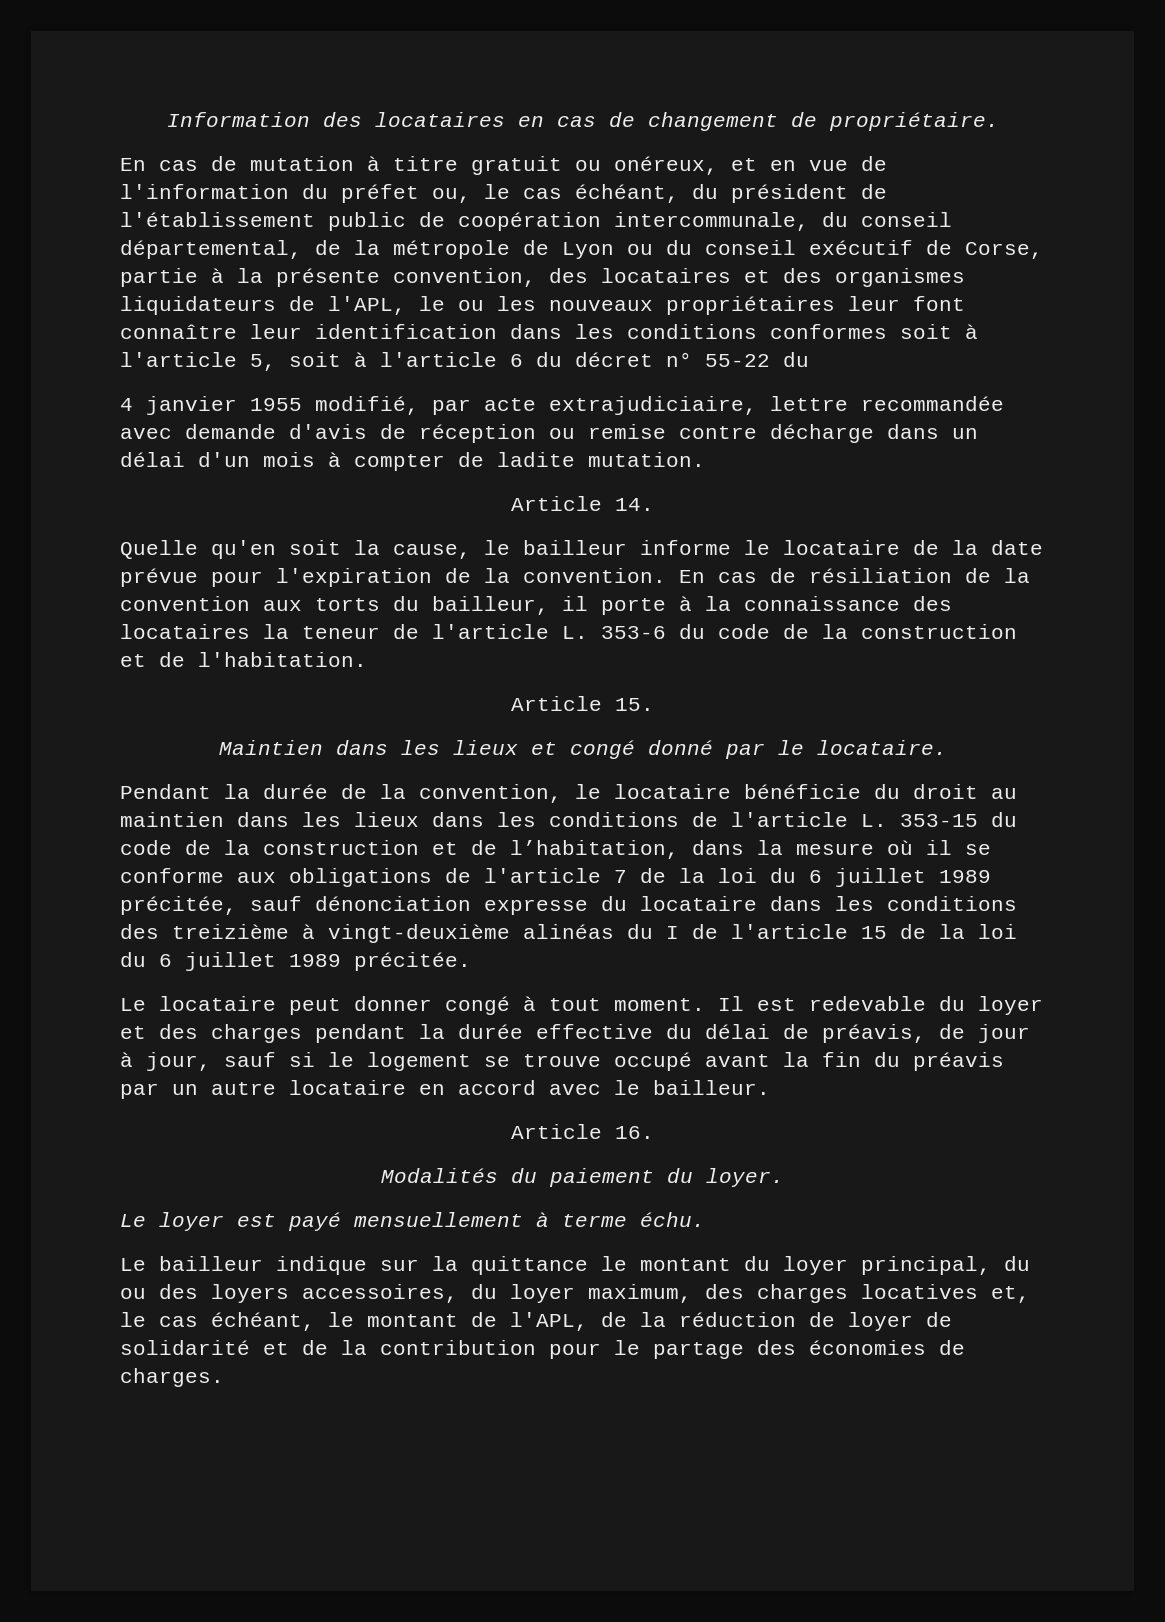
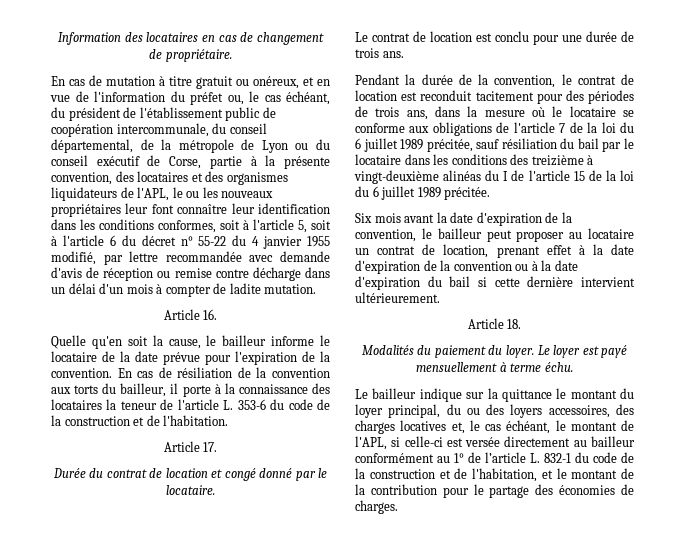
[770,324,887,339] conformes -> [158,220,216,233] conformes,
(809, 359) // -> (247, 240) none
[484,396,757,415] acte extrajudiciaire, -> (123, 259) none
[615,498,654,511] 14. -> [203,309,218,320] 16.
[615,698,654,711] [218,740,518,755] 15. // Maintien dans les lieux -> [203,442,218,452] [52,468,208,478] 17. // Durée du contrat de location
(947, 747) none -> [355,31,634,45] [355,48,404,58] // Le contrat de location est conclu pour une durée de trois ans.
[614,784,1017,799] [120,812,1017,827] [120,840,679,859] locataire bénéficie du droit au maintien dans les lieux dans les conditions de l'article L. 353-15 du code de la construction et de l’habitation, -> [577,74,634,85] [355,90,634,104] [355,106,428,120] contrat de location est reconduit tacitement pour des périodes de trois ans,
[926,840,952,855] il -> [552,106,616,117] le locataire
[315,896,627,915] dénonciation expresse du -> [501,138,634,152] résiliation du bail par le
[120,996,1043,1015] [120,1024,1030,1043] [120,1052,1004,1071] [120,1080,770,1099] [511,1124,654,1139] Le locataire peut donner congé à tout moment. Il est redevable du loyer et des charges pendant la durée effective du délai de préavis, de jour à jour, sauf si le logement se trouve occupé avant la fin du préavis par un autre locataire en accord avec le bailleur. // Article 16. -> [355,212,572,226] [355,228,634,242] [355,244,634,258] [355,260,578,274] [355,276,635,290] [355,292,440,303] [467,318,522,329] Six mois avant la date d'expiration de la convention, le bailleur peut proposer au locataire un contrat de location, prenant effet à la date d'expiration de la convention ou à la date d'expiration du bail si cette dernière intervient ultérieurement. // Article 18.
(784, 1177) // -> (534, 351) none
[471,1284,692,1303] du loyer maximum, -> (610, 411) none
[601,1312,952,1331] [120,1340,289,1355] de la réduction de loyer de solidarité et -> [391,436,635,447] [355,452,634,463] [355,468,618,482] si celle-ci est versée directement au bailleur conformément au 1° de l’article L. 832-1 du code de la construction et de l'habitation, et le montant

